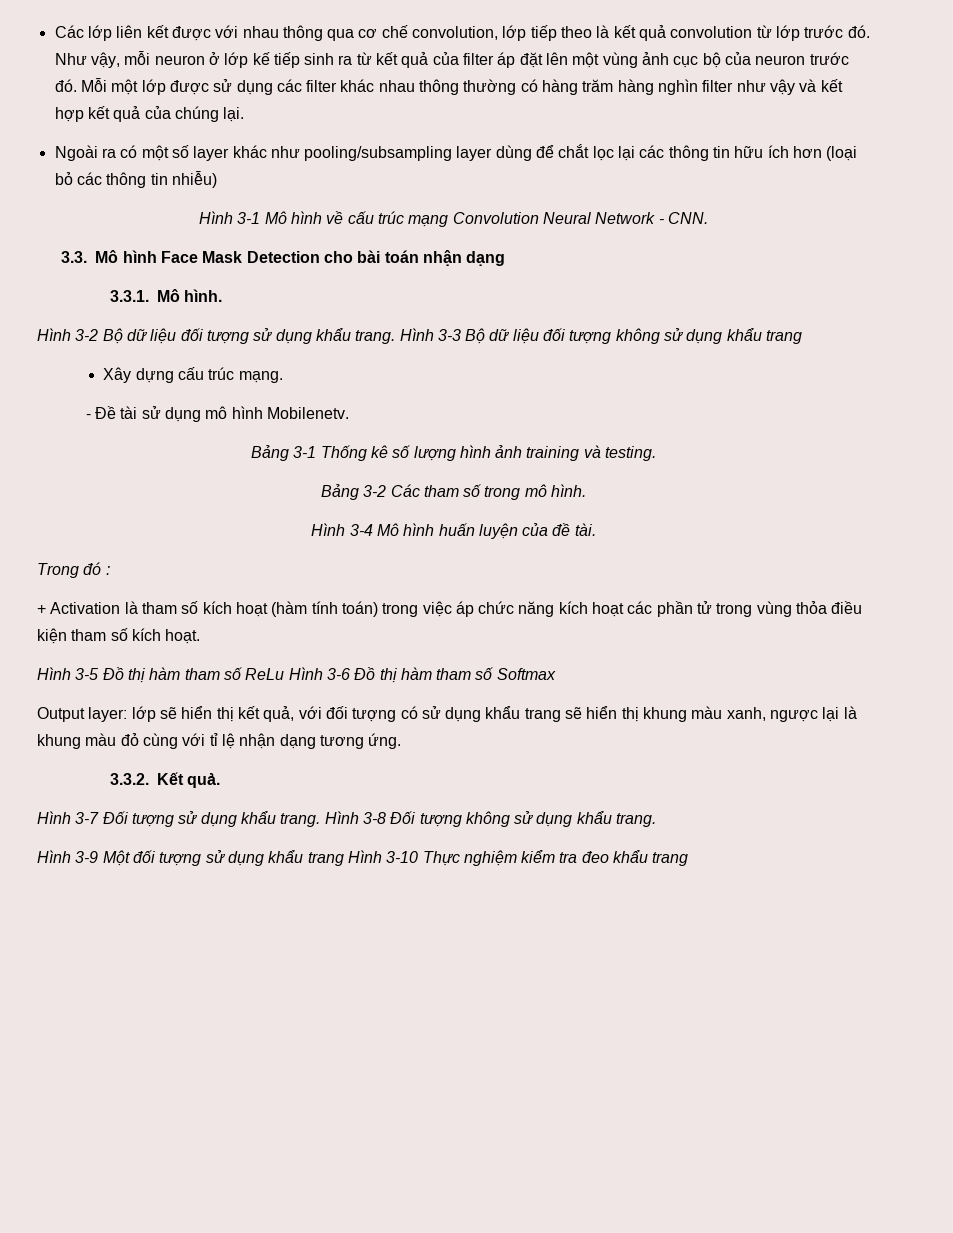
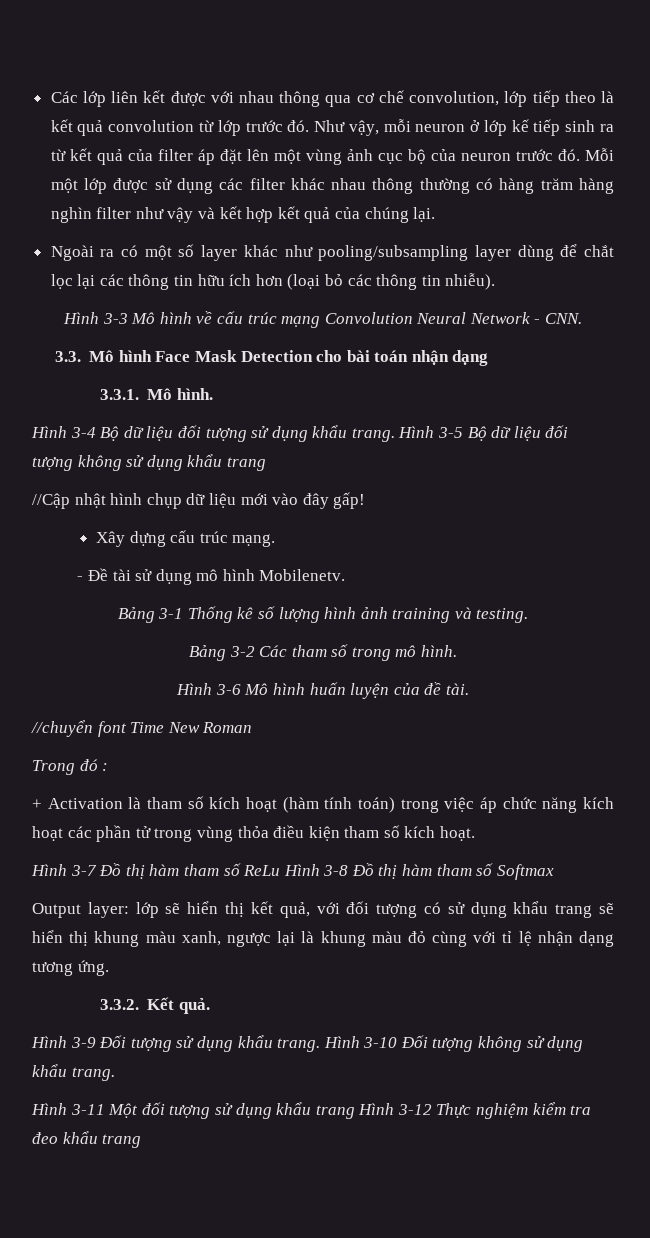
[171,171,217,188] [199,211,261,224] nhiễu) // Hình 3-1 -> [445,273,496,290] [62,312,128,324] nhiễu). // Hình 3-3
[75,329,99,341] 3-2 -> [70,427,96,438] 3-4
[437,329,461,341] 3-3 -> [438,427,464,438] 3-5
(803, 337) none -> [32,492,366,509] // //Cập nhật hình chụp dữ liệu mới vào đây gấp!
[349,524,373,536] 3-4 -> [215,684,241,695] 3-6
(596, 529) none -> [31,720,253,737] // //chuyển font Time New Roman
[75,668,99,680] 3-5 -> [70,865,97,876] 3-7
[326,668,350,680] 3-6 -> [323,865,349,876] 3-8
[75,812,100,824] 3-7 -> [70,1037,96,1048] 3-9
[362,812,386,824] 3-8 -> [363,1037,398,1048] 3-10
[75,851,99,863] 3-9 -> [70,1104,105,1115] 3-11
[386,851,419,863] 3-10 -> [397,1104,432,1115] 3-12

